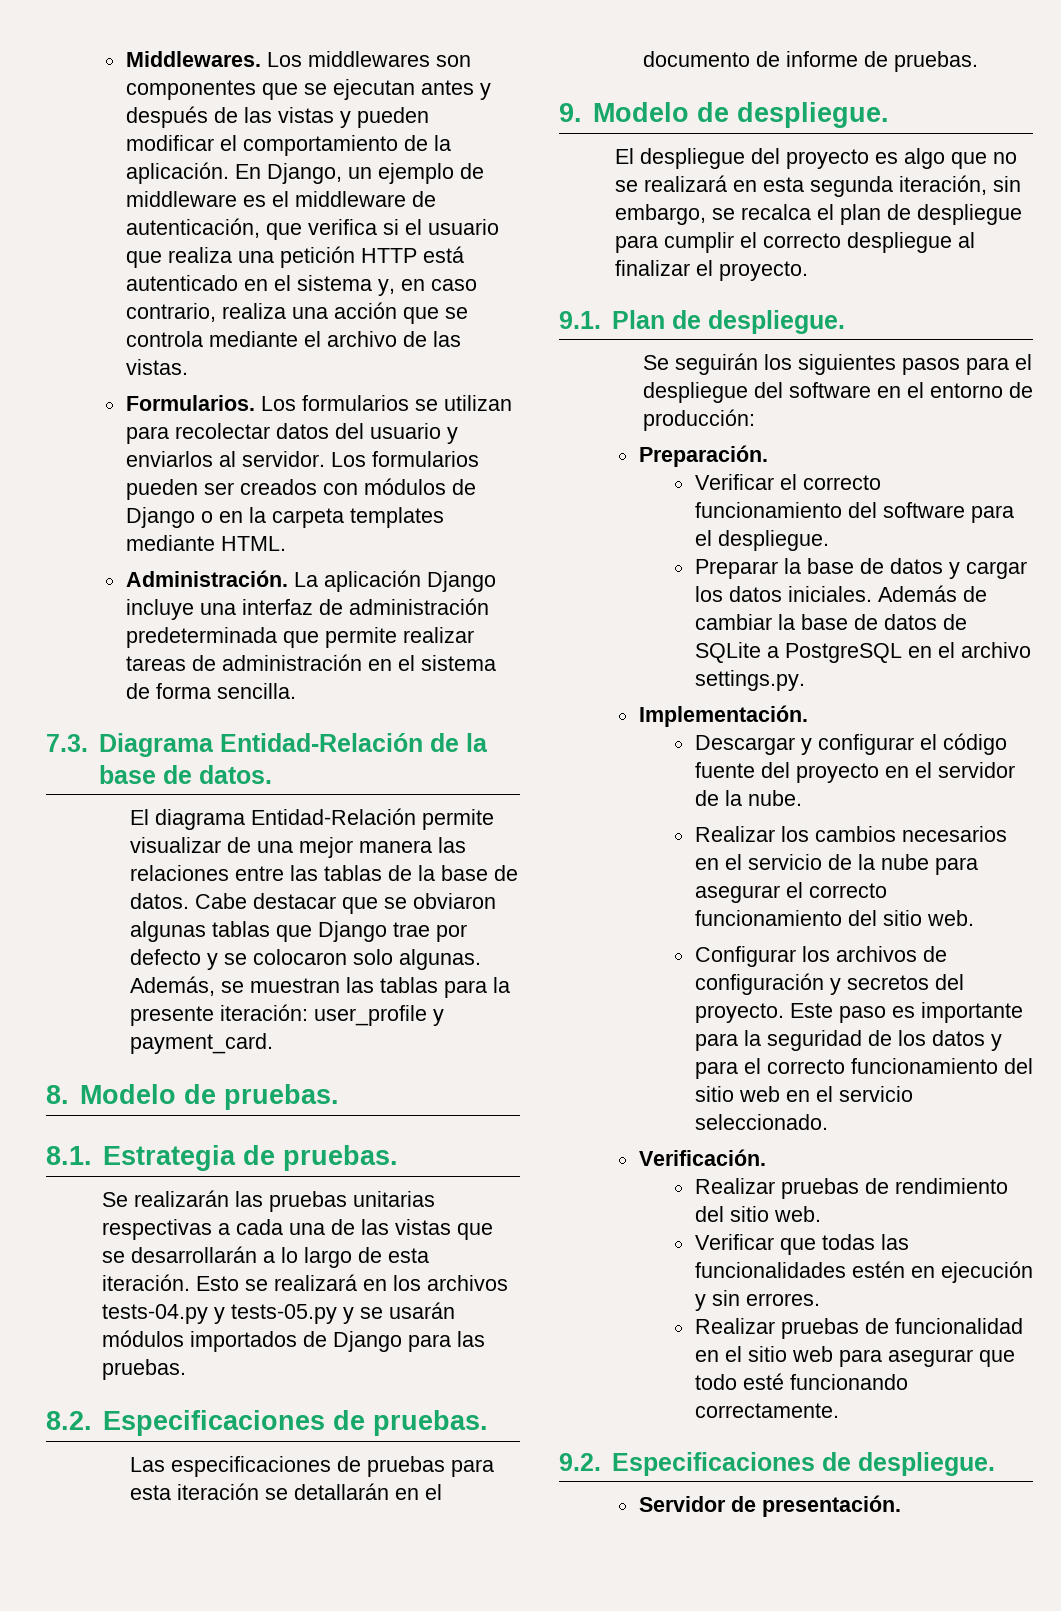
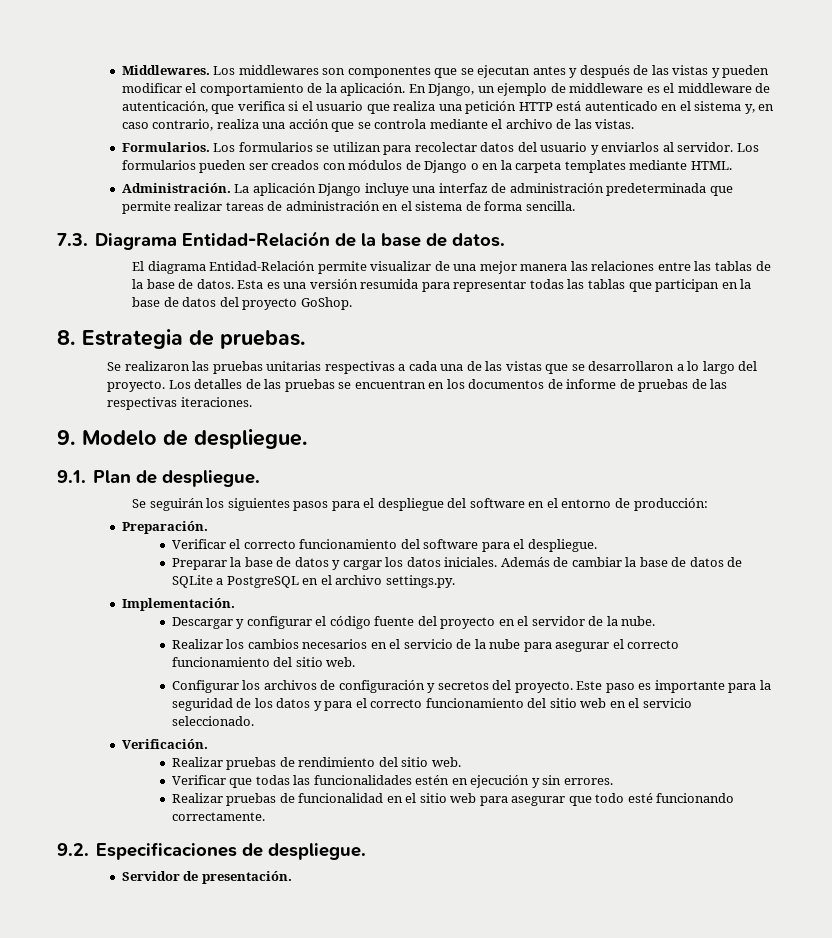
[194,893,496,914] [129,921,467,942] [129,949,481,970] [129,976,510,998] [129,1004,444,1026] [129,1033,273,1054] [46,1084,339,1110] [46,1146,92,1165] Cabe destacar que se obviaron algunas tablas que Django trae por defecto y se colocaron solo algunas. Además, se muestran las tablas para la presente iteración: user_profile y payment_card. // 8. Modelo de pruebas. // 8.1. -> [237,279,752,292] [132,297,352,310] [57,330,75,345] Esta es una versión resumida para representar todas las tablas que participan en la base de datos del proyecto GoShop. // 8.
[133,1190,229,1207] realizarán -> [124,361,190,371] realizaron
[130,1246,257,1263] desarrollarán -> [588,361,675,371] desarrollaron
[357,1247,429,1263] [101,1274,508,1291] [101,1302,455,1324] [101,1330,485,1352] [101,1359,186,1380] [46,1410,488,1436] [129,1456,494,1477] [129,1483,442,1500] [642,51,978,72] [559,102,889,128] [614,148,1017,169] [614,175,1021,197] [614,204,1022,225] [614,232,975,253] [614,260,808,281] de esta iteración. Esto se realizará en los archivos tests-04.py y tests-05.py y se usarán módulos importados de Django para las pruebas. // 8.2. Especificaciones de pruebas. // Las especificaciones de pruebas para esta iteración se detallarán en el documento de informe de pruebas. // 9. Modelo de despliegue. // El despliegue del proyecto es algo que no se realizará en esta segunda iteración, sin embargo, se recalca el plan de despliegue para cumplir el correcto despliegue al finalizar el proyecto. -> [738,361,758,371] [107,379,728,392] [107,397,252,410] [57,429,308,449] del proyecto. Los detalles de las pruebas se encuentran en los documentos de informe de pruebas de las respectivas iteraciones. // 9. Modelo de despliegue.

